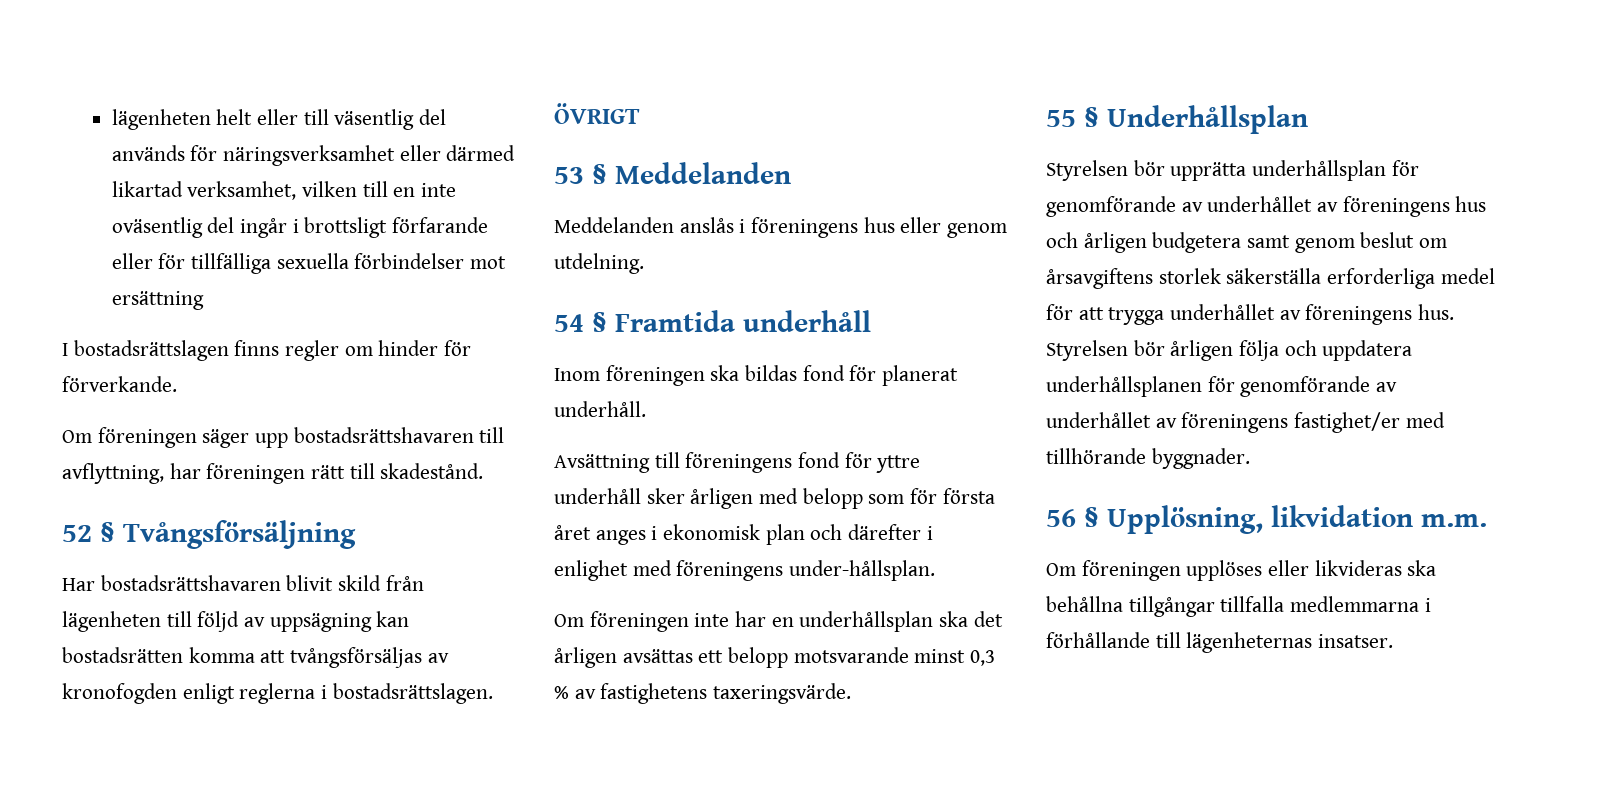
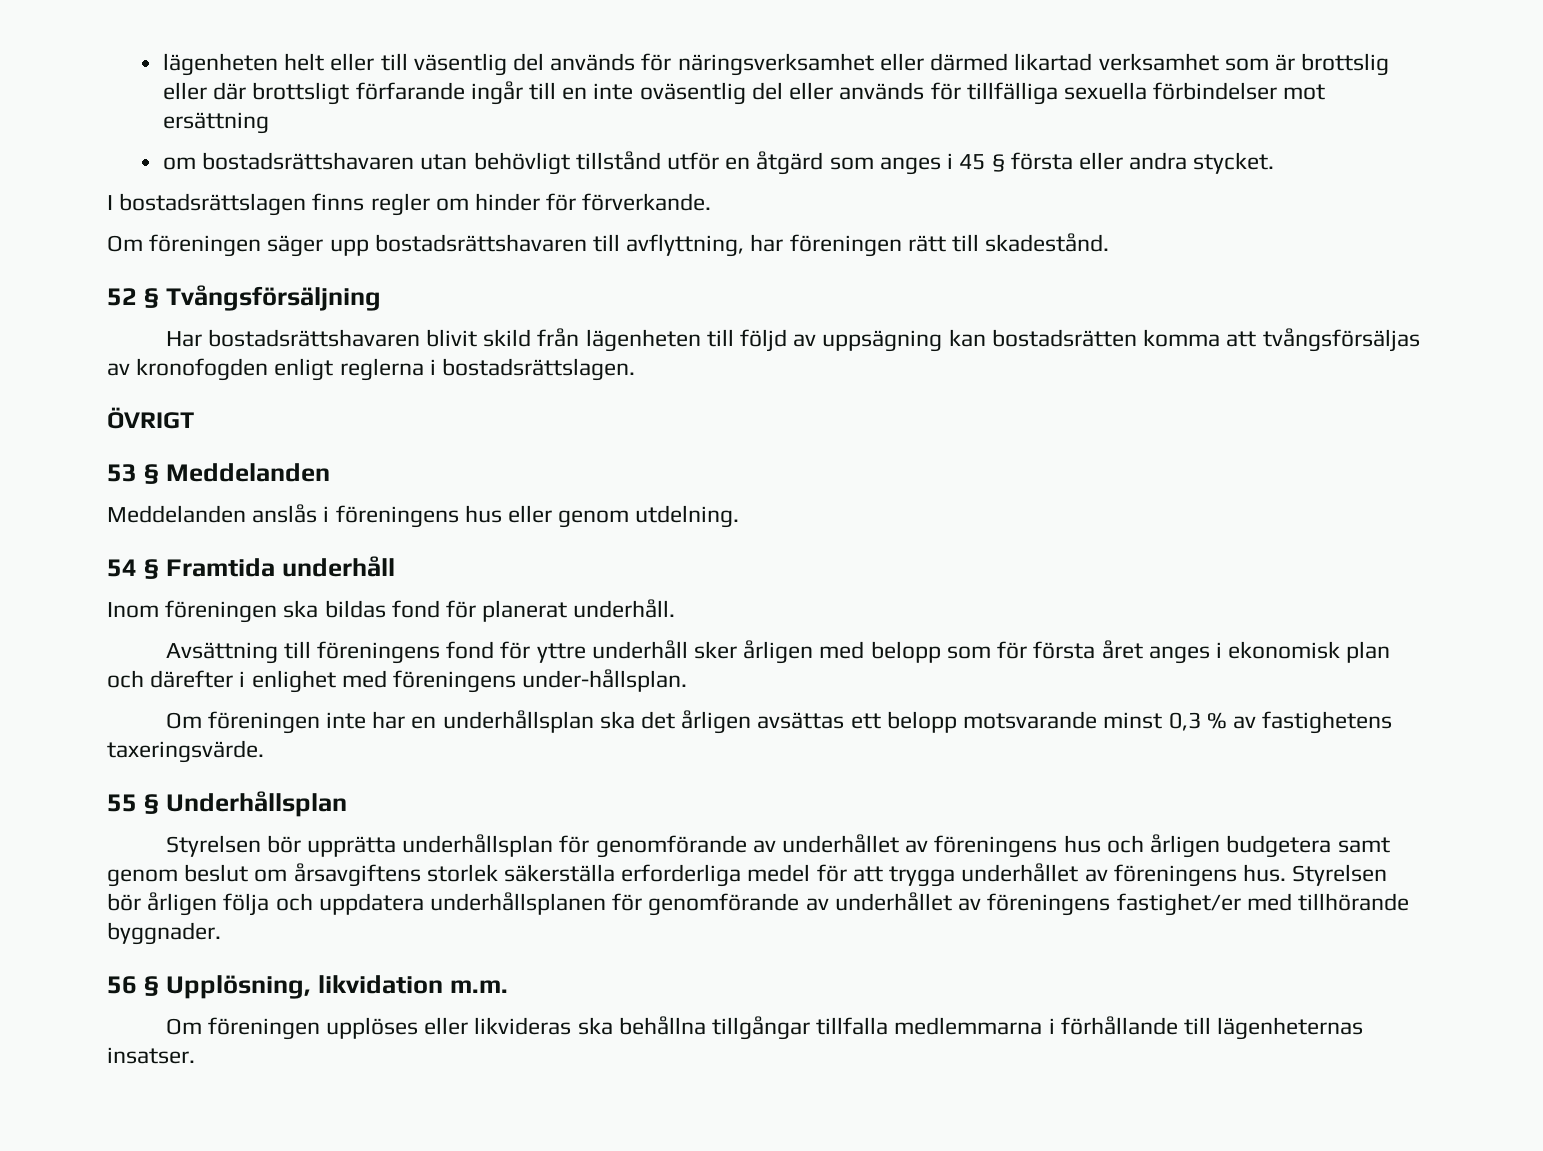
[187,181,358,200] verksamhet, vilken -> [1098,53,1390,76] [162,81,523,105] verksamhet som är brottslig eller där brottsligt förfarande ingår
[240,217,489,238] [111,253,153,269] ingår i brottsligt förfarande eller -> [789,82,925,100] eller används
(204, 300) none -> [162,151,1275,175] // om bostadsrättshavaren utan behövligt tillstånd utför en åtgärd som anges i 45 § första eller andra stycket.

